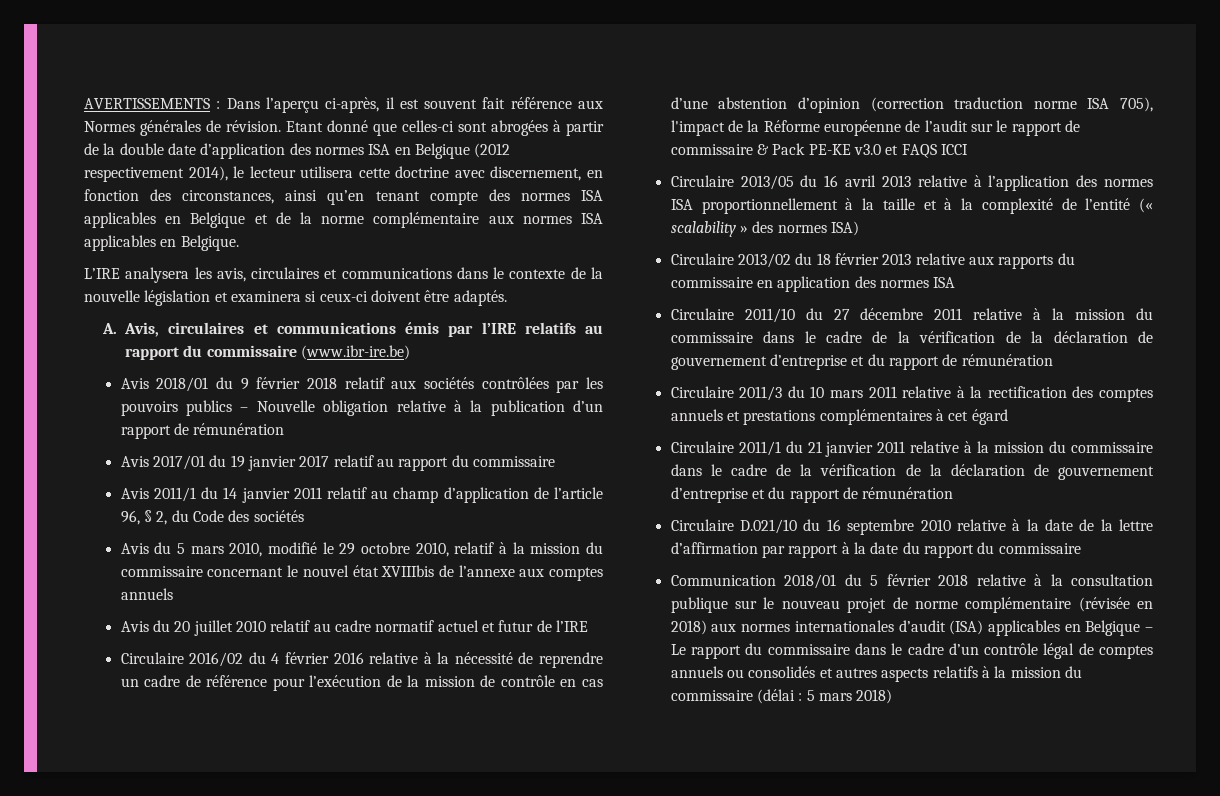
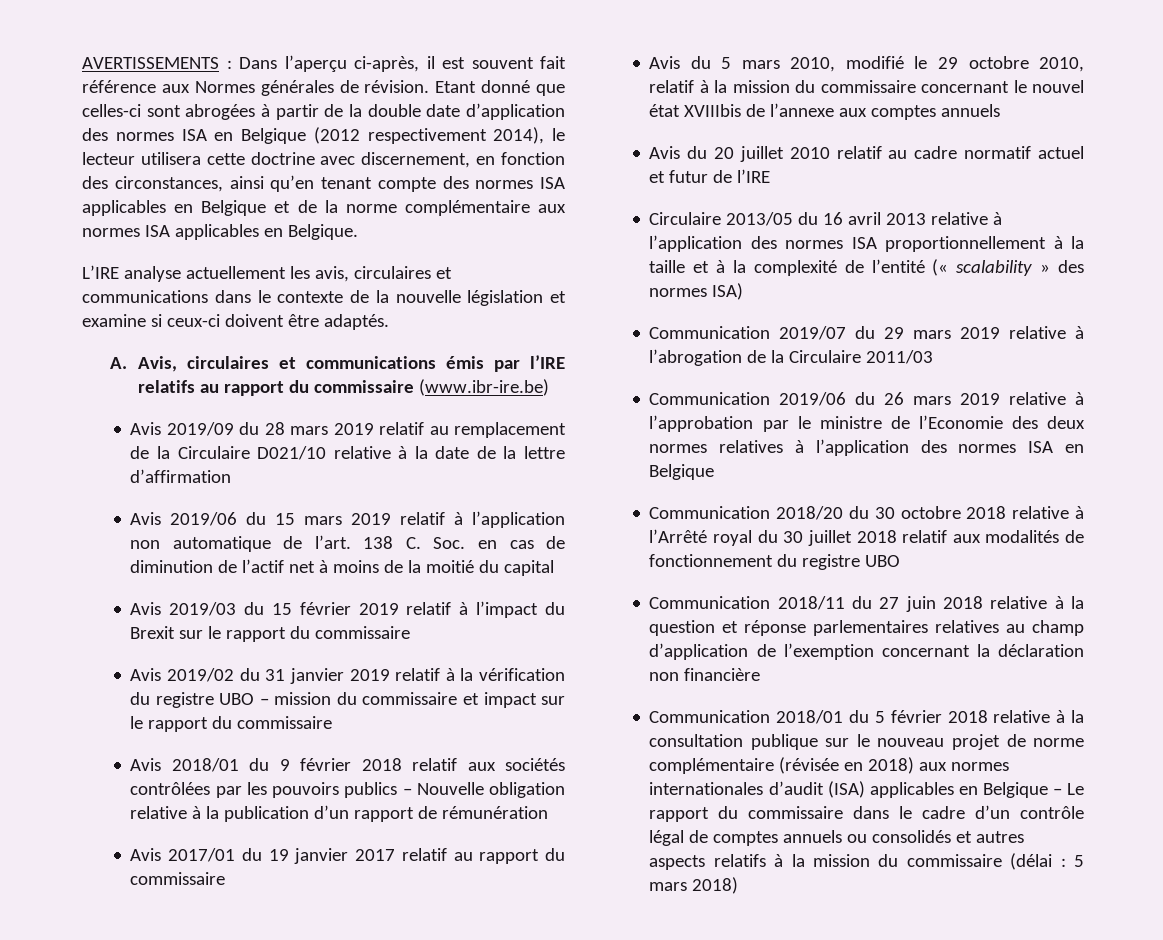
[125,267,190,283] analysera -> [123,266,286,282] analyse actuellement
[230,291,301,302] examinera -> [82,314,146,327] examine
(411, 352) none -> [130,422,567,438] [130,446,565,460] [130,469,232,483] [130,511,566,528] [130,535,566,552] [130,559,555,576] [130,601,565,618] [130,626,411,642] [130,668,565,684] [130,692,565,708] [130,716,333,732] // Avis 2019/09 du 28 mars 2019 relatif au remplacement de la Circulaire D021/10 relative à la date de la lettre d’affirmation // Avis 2019/06 du 15 mars 2019 relatif à l’application non automatique de l’art. 138 C. Soc. en cas de diminution de l’actif net à moins de la moitié du capital // Avis 2019/03 du 15 février 2019 relatif à l’impact du Brexit sur le rapport du commissaire // Avis 2019/02 du 31 janvier 2019 relatif à la vérification du registre UBO – mission du commissaire et impact sur le rapport du commissaire
[120,487,603,503] [120,510,304,525] // Avis 2011/1 du 14 janvier 2011 relatif au champ d’application de l’article 96, § 2, du Code des sociétés -> (226, 878) none
[120,652,604,668] [120,675,603,691] [670,97,1153,113] [670,120,1080,136] [670,143,968,158] // Circulaire 2016/02 du 4 février 2016 relative à la nécessité de reprendre un cadre de référence pour l’exécution de la mission de contrôle en cas d’une abstention d’opinion (correction traduction norme ISA 705), l'impact de la Réforme européenne de l’audit sur le rapport de commissaire & Pack PE-KE v3.0 et FAQS ICCI -> (771, 176) none
[670,253,1075,269] [670,276,956,292] [670,308,1153,323] [670,331,1153,343] [670,354,1053,370] [670,386,1153,402] [670,409,1008,425] [670,441,1153,457] [670,464,1154,480] [670,487,954,503] [670,519,1153,535] [670,542,1081,558] Circulaire 2013/02 du 18 février 2013 relative aux rapports du commissaire en application des normes ISA // Circulaire 2011/10 du 27 décembre 2011 relative à la mission du commissaire dans le cadre de la vérification de la déclaration de gouvernement d’entreprise et du rapport de rémunération // Circulaire 2011/3 du 10 mars 2011 relative à la rectification des comptes annuels et prestations complémentaires à cet égard // Circulaire 2011/1 du 21 janvier 2011 relative à la mission du commissaire dans le cadre de la vérification de la déclaration de gouvernement d’entreprise et du rapport de rémunération // Circulaire D.021/10 du 16 septembre 2010 relative à la date de la lettre d’affirmation par rapport à la date du rapport du commissaire -> [649,326,1084,340] [649,349,934,366] [649,392,1084,406] [649,415,1085,432] [649,439,1084,456] [649,464,715,480] [649,506,1084,520] [649,529,1084,546] [649,554,901,570] [649,596,1085,612] [649,620,1084,636] [649,643,1084,660] [649,668,761,681] Communication 2019/07 du 29 mars 2019 relative à l’abrogation de la Circulaire 2011/03 // Communication 2019/06 du 26 mars 2019 relative à l’approbation par le ministre de l’Economie des deux normes relatives à l’application des normes ISA en Belgique // Communication 2018/20 du 30 octobre 2018 relative à l’Arrêté royal du 30 juillet 2018 relatif aux modalités de fonctionnement du registre UBO // Communication 2018/11 du 27 juin 2018 relative à la question et réponse parlementaires relatives au champ d’application de l’exemption concernant la déclaration non financière

